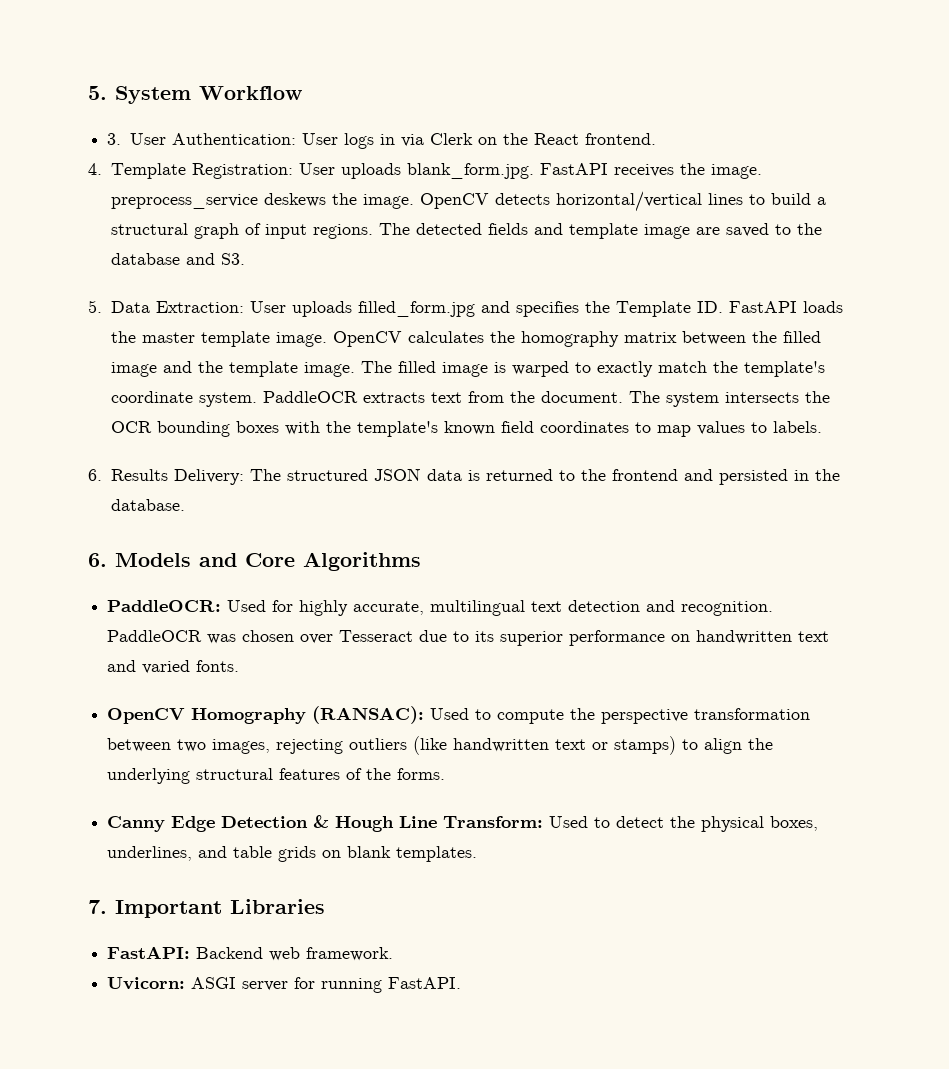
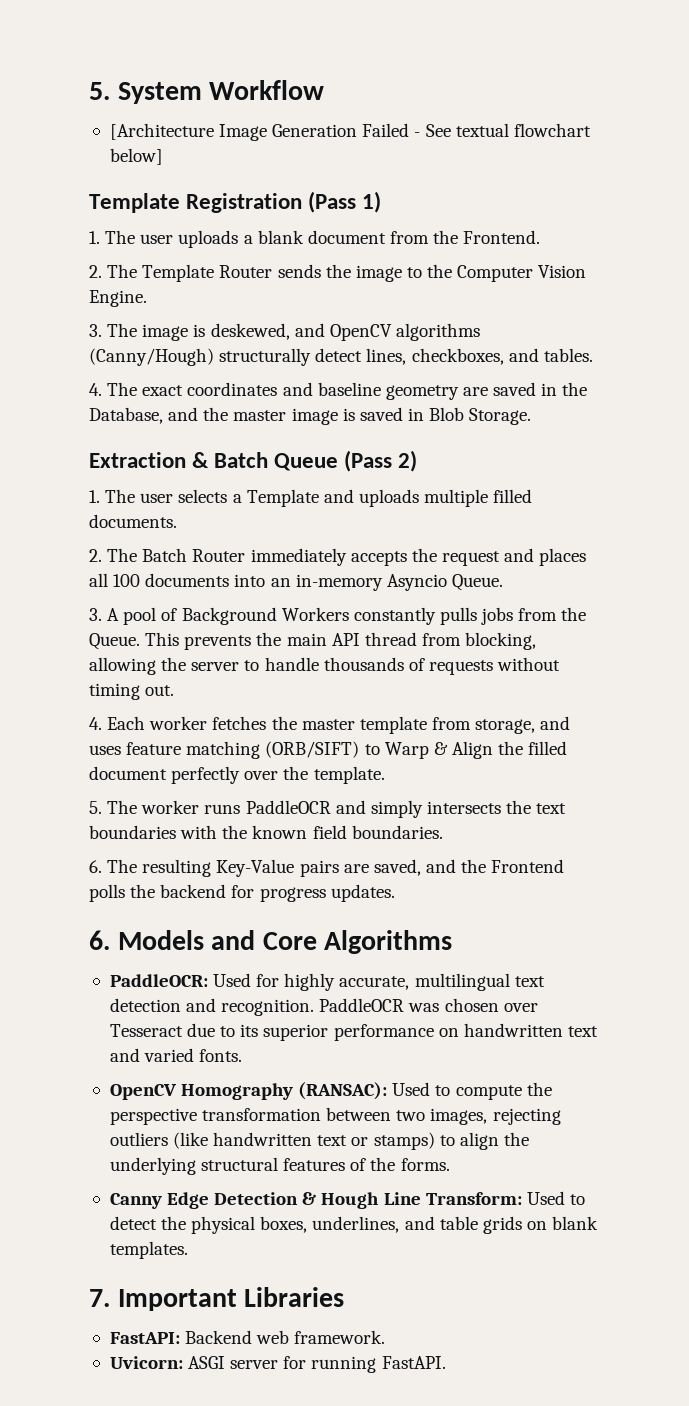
[107,133,656,149] [88,163,762,179] [110,191,826,212] [110,223,822,239] [110,253,245,265] [88,300,843,317] [110,331,821,347] [110,361,825,377] [110,391,830,407] [110,421,822,437] [88,468,840,485] [110,499,185,511] 3. User Authentication: User logs in via Clerk on the React frontend. // 4. Template Registration: User uploads blank_form.jpg. FastAPI receives the image. preprocess_service deskews the image. OpenCV detects horizontal/vertical lines to build a structural graph of input regions. The detected fields and template image are saved to the database and S3. // 5. Data Extraction: User uploads filled_form.jpg and specifies the Template ID. FastAPI loads the master template image. OpenCV calculates the homography matrix between the filled image and the template image. The filled image is warped to exactly match the template's coordinate system. PaddleOCR extracts text from the document. The system intersects the OCR bounding boxes with the template's known field coordinates to map values to labels. // 6. Results Delivery: The structured JSON data is returned to the frontend and persisted in the database. -> [109,123,591,141] [109,148,163,165] [89,191,382,213] [89,230,541,248] [89,264,587,282] [89,290,147,307] [89,323,480,341] [89,348,593,366] [89,382,588,400] [89,407,532,425] [89,450,418,472] [89,489,533,507] [89,514,177,528] [89,548,587,566] [89,573,503,591] [89,607,587,625] [89,632,537,650] [89,657,561,675] [89,683,175,700] [89,716,571,734] [89,741,568,759] [89,766,385,784] [89,800,567,818] [89,825,443,839] [89,859,565,877] [89,884,395,902] [Architecture Image Generation Failed - See textual flowchart below] // Template Registration (Pass 1) // 1. The user uploads a blank document from the Frontend. // 2. The Template Router sends the image to the Computer Vision Engine. // 3. The image is deskewed, and OpenCV algorithms (Canny/Hough) structurally detect lines, checkboxes, and tables. // 4. The exact coordinates and baseline geometry are saved in the Database, and the master image is saved in Blob Storage. // Extraction & Batch Queue (Pass 2) // 1. The user selects a Template and uploads multiple filled documents. // 2. The Batch Router immediately accepts the request and places all 100 documents into an in-memory Asyncio Queue. // 3. A pool of Background Workers constantly pulls jobs from the Queue. This prevents the main API thread from blocking, allowing the server to handle thousands of requests without timing out. // 4. Each worker fetches the master template from storage, and uses feature matching (ORB/SIFT) to Warp & Align the filled document perfectly over the template. // 5. The worker runs PaddleOCR and simply intersects the text boundaries with the known field boundaries. // 6. The resulting Key-Value pairs are saved, and the Frontend polls the backend for progress updates.

